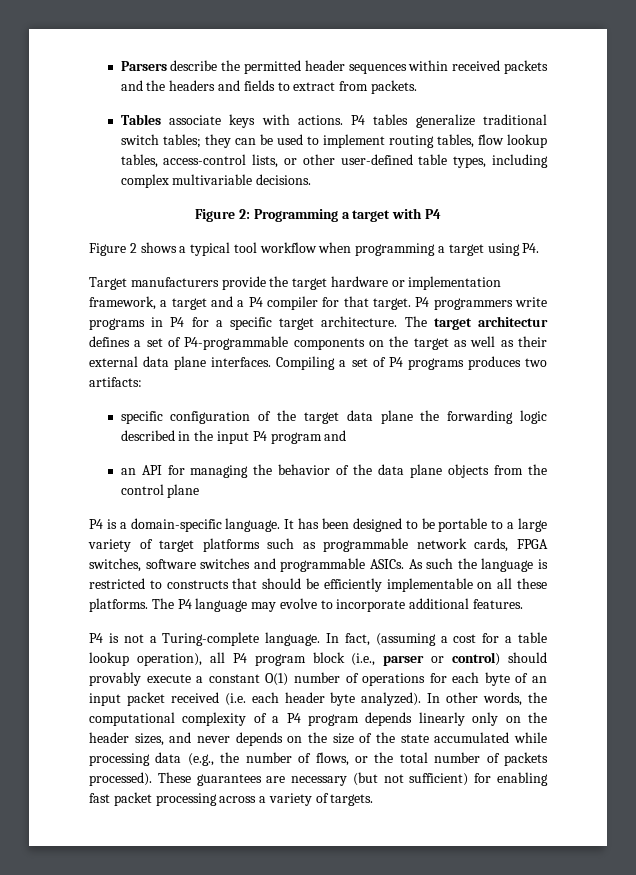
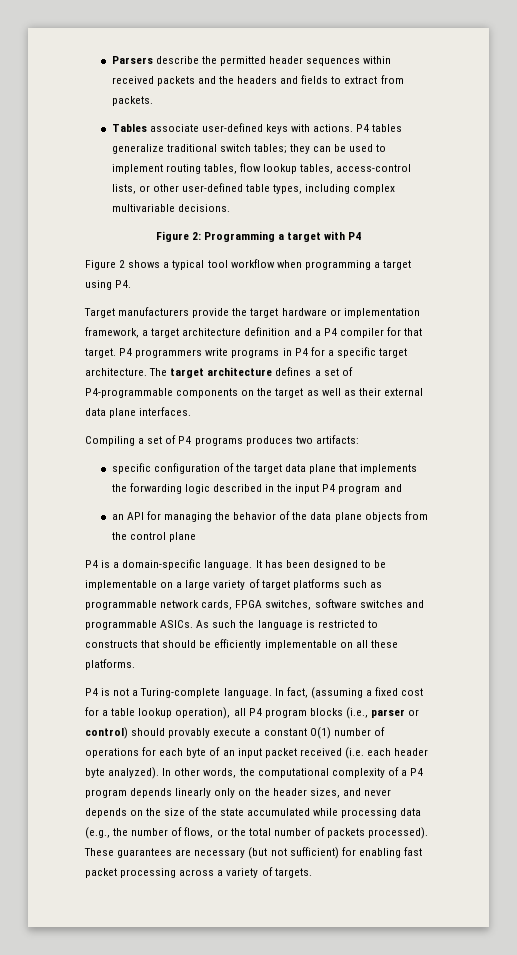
(221, 120) none -> [201,123,263,132] user-defined
(207, 304) none -> [182,327,291,336] architecture definition
[477,316,548,327] architectur -> [207,367,273,376] architecture
(272, 362) none -> (192, 411) //
(413, 417) none -> [339,464,418,474] that implements
[438,518,504,532] portable to -> [85,580,174,590] implementable on
[151,598,524,612] The P4 language may evolve to incorporate additional features. -> (135, 664) none
(448, 639) none -> [375,687,399,696] fixed
[312,652,345,663] block -> [309,708,343,716] blocks

